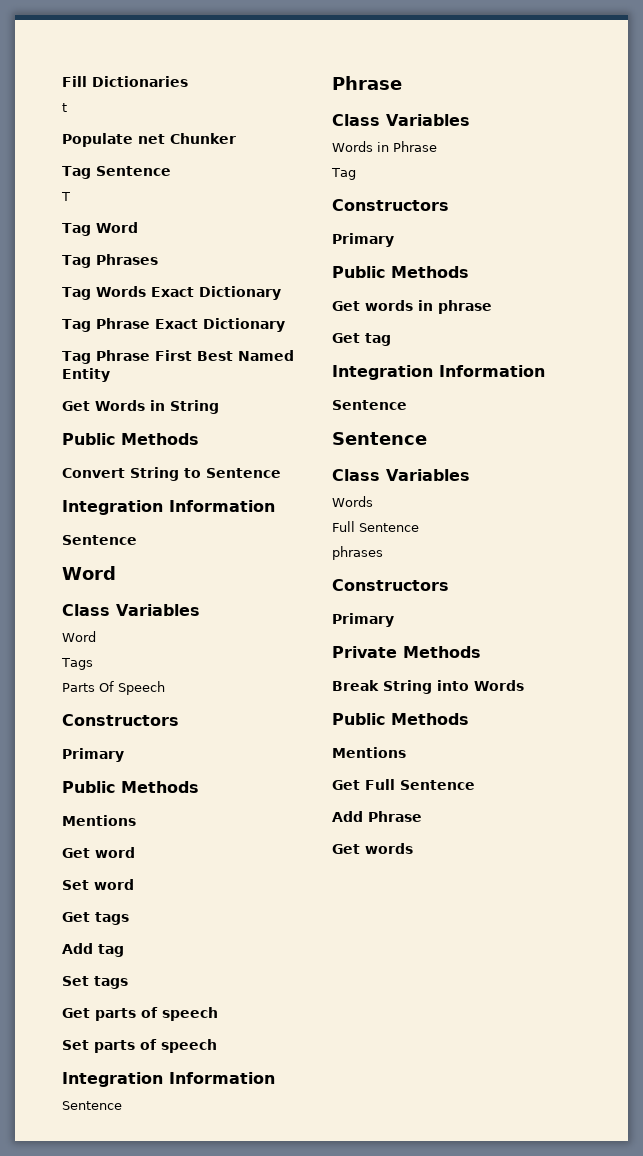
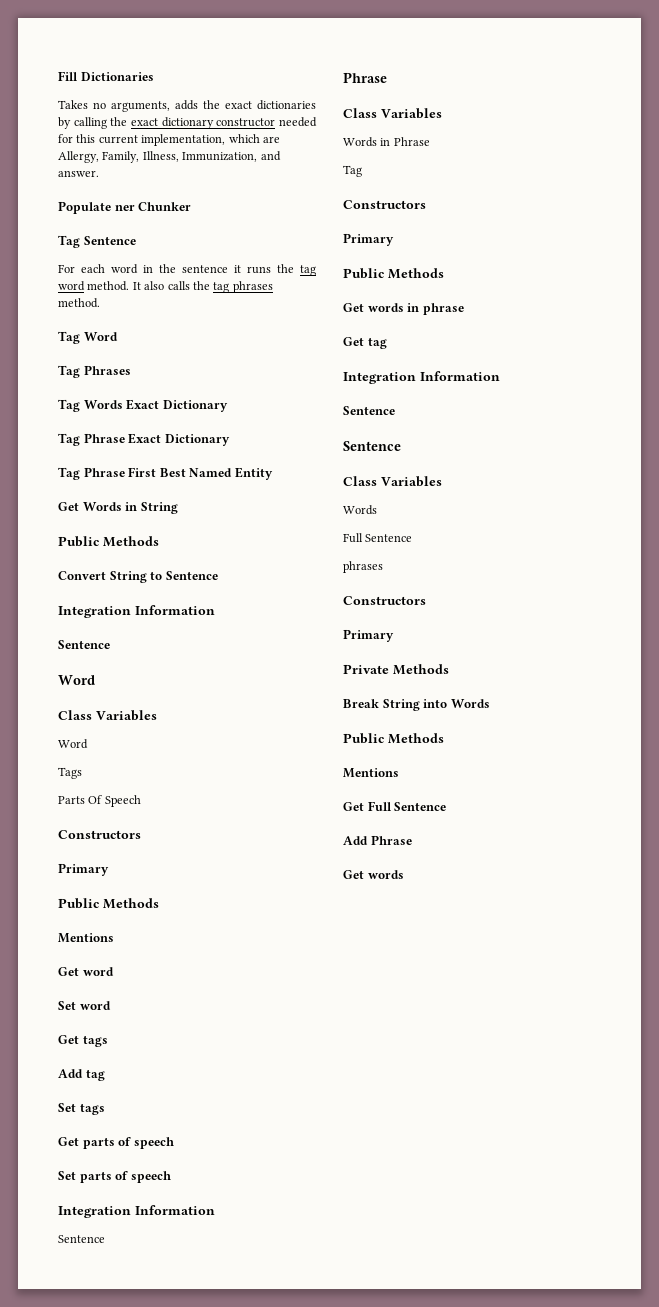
[62,103,67,112] t -> [58,100,316,112] [58,117,317,129] [58,134,280,146] [58,151,281,163] [58,170,99,177] Takes no arguments, adds the exact dictionaries by calling the exact dictionary constructor needed for this current implementation, which are Allergy, Family, Illness, Immunization, and answer.
[138,134,165,144] net -> [114,205,135,211] ner
[61,192,70,201] T -> [58,264,316,276] [58,281,273,293] [58,298,100,308] For each word in the sentence it runs the tag word method. It also calls the tag phrases method.

